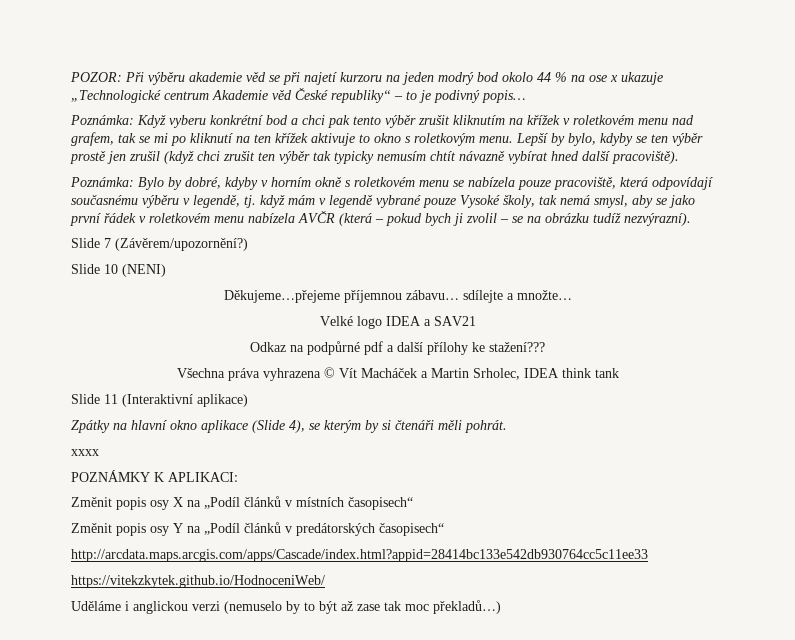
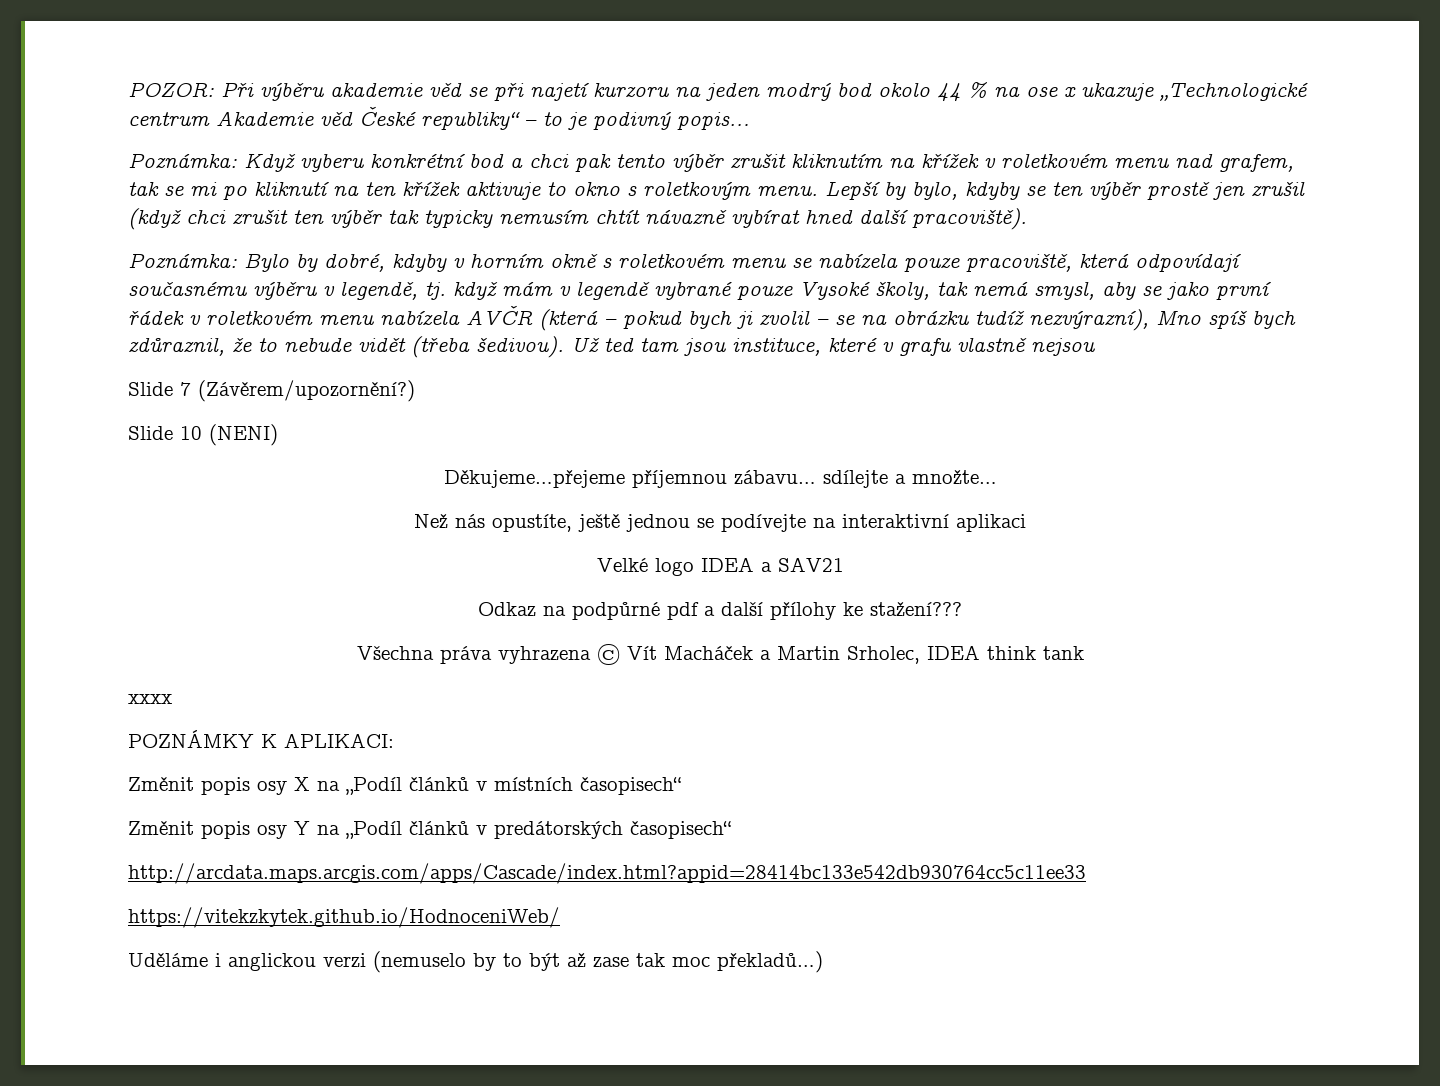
[624,213,691,226] nezvýrazní). -> [1029,309,1296,331] [128,336,1095,358] nezvýrazní), Mno spíš bych zdůraznil, že to nebude vidět (třeba šedivou). Už ted tam jsou instituce, které v grafu vlastně nejsou
(572, 295) none -> [414,514,1026,532] // Než nás opustíte, ještě jednou se podívejte na interaktivní aplikaci
[71,394,248,407] [71,420,507,433] // Slide 11 (Interaktivní aplikace) // Zpátky na hlavní okno aplikace (Slide 4), se kterým by si čtenáři měli pohrát. -> (1084, 653) none

